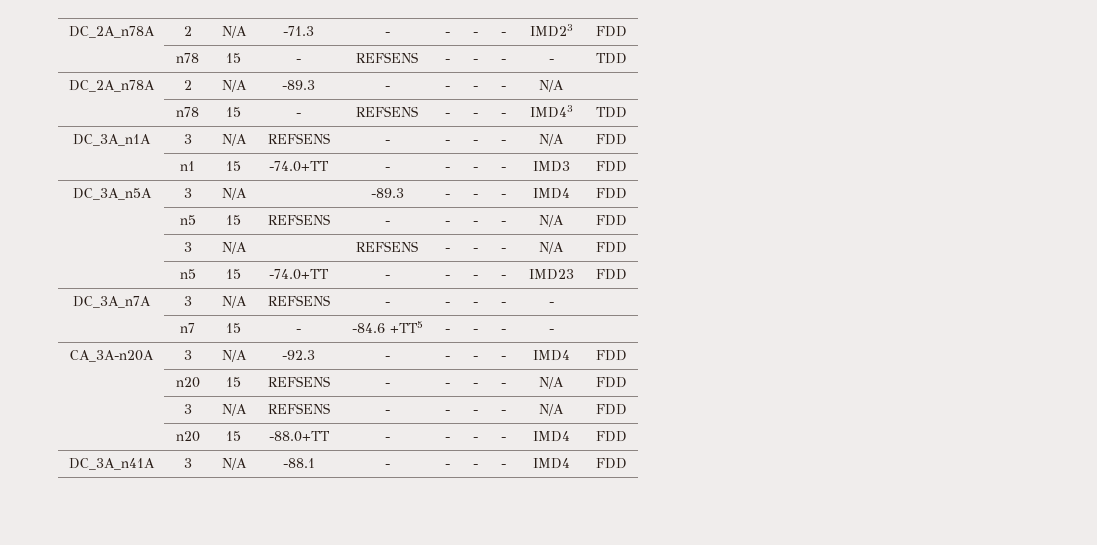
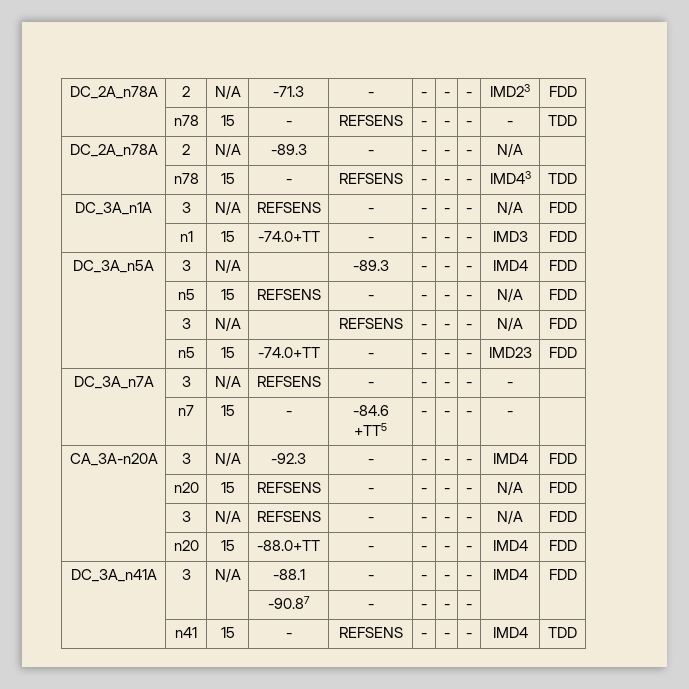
(627, 463) none -> [268,596,310,609] [367,604,374,609] [421,604,427,609] [443,604,450,609] [466,604,472,609] [175,627,197,638] [220,627,235,638] [285,633,292,638] [338,627,403,638] [421,633,427,638] [443,633,450,638] [466,633,472,638] [492,627,528,638] [548,627,577,638] // | | | -90.87 | - | - | - | - | | // | n41 | 15 | - | REFSENS | - | - | - | IMD4 | TDD

